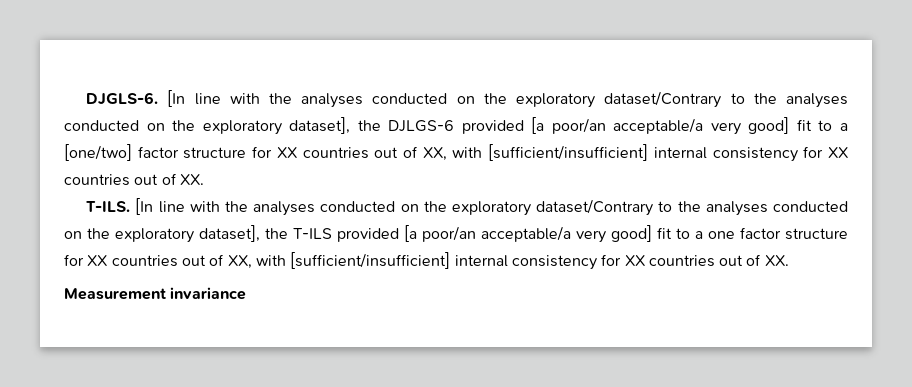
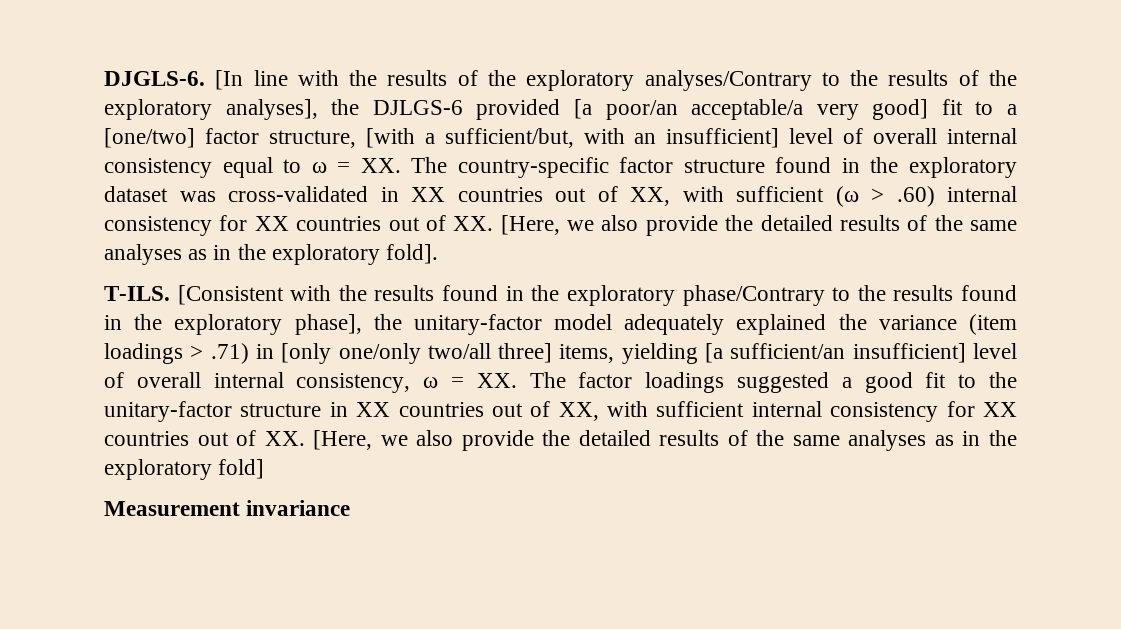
[301,91,848,108] [64,117,351,135] analyses conducted on the exploratory dataset/Contrary to the analyses conducted on the exploratory dataset], -> [387,70,1018,91] [104,99,318,120] results of the exploratory analyses/Contrary to the results of the exploratory analyses],
[183,144,849,162] [64,173,204,186] [86,198,848,216] [64,225,848,243] [64,252,789,270] structure for XX countries out of XX, with [sufficient/insufficient] internal consistency for XX countries out of XX. // T-ILS. [In line with the analyses conducted on the exploratory dataset/Contrary to the analyses conducted on the exploratory dataset], the T-ILS provided [a poor/an acceptable/a very good] fit to a one factor structure for XX countries out of XX, with [sufficient/insufficient] internal consistency for XX countries out of XX. -> [268,128,1017,148] [104,157,1018,178] [104,186,1017,207] [104,215,1017,236] [104,244,439,265] [104,285,1018,306] [104,314,1017,335] [104,343,1017,364] [104,372,1017,393] [104,401,1017,422] [104,430,1017,451] [104,459,265,480] structure, [with a sufficient/but, with an insufficient] level of overall internal consistency equal to ω = XX. The country-specific factor structure found in the exploratory dataset was cross-validated in XX countries out of XX, with sufficient (ω > .60) internal consistency for XX countries out of XX. [Here, we also provide the detailed results of the same analyses as in the exploratory fold]. // T-ILS. [Consistent with the results found in the exploratory phase/Contrary to the results found in the exploratory phase], the unitary-factor model adequately explained the variance (item loadings > .71) in [only one/only two/all three] items, yielding [a sufficient/an insufficient] level of overall internal consistency, ω = XX. The factor loadings suggested a good fit to the unitary-factor structure in XX countries out of XX, with sufficient internal consistency for XX countries out of XX. [Here, we also provide the detailed results of the same analyses as in the exploratory fold]

